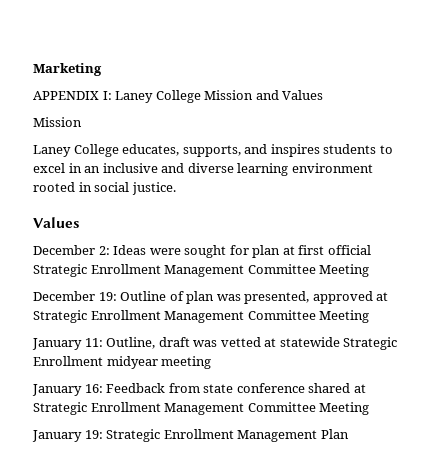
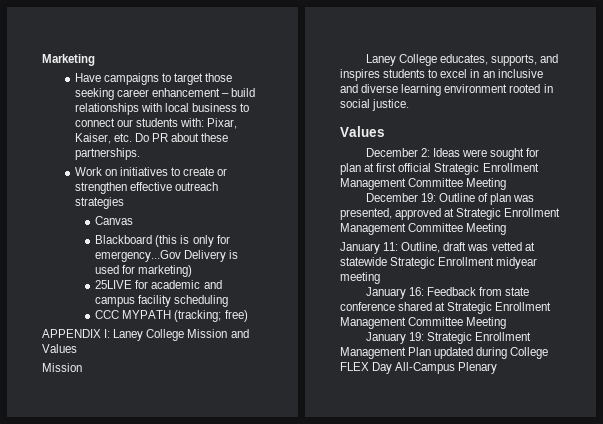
(102, 69) none -> [74,73,233,85] [74,88,256,100] [74,103,250,115] [74,118,238,129] [74,133,229,144] [74,148,140,160] [74,167,228,176] [74,182,219,194] [74,197,124,209] [95,216,134,225] [95,235,230,247] [95,250,239,262] [95,265,193,277] [95,280,222,289] [95,295,229,307] [95,310,248,322] // Have campaigns to target those seeking career enhancement – build relationships with local business to connect our students with: Pixar, Kaiser, etc. Do PR about these partnerships. // Work on initiatives to create or strengthen effective outreach strategies // Canvas // Blackboard (this is only for emergency...Gov Delivery is used for marketing) // 25LIVE for academic and campus facility scheduling // CCC MYPATH (tracking; free)
(349, 434) none -> [434,347,549,359] [340,362,498,374] updated during College FLEX Day All-Campus Plenary

